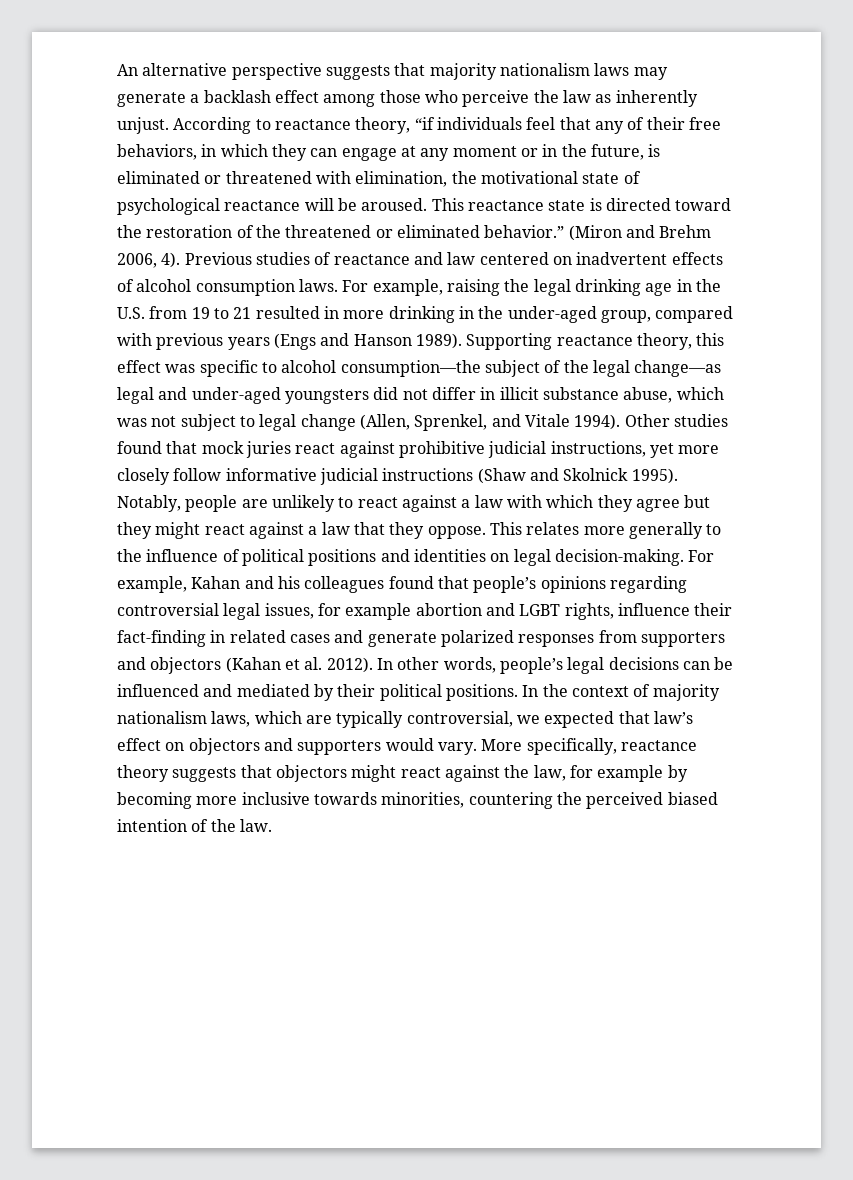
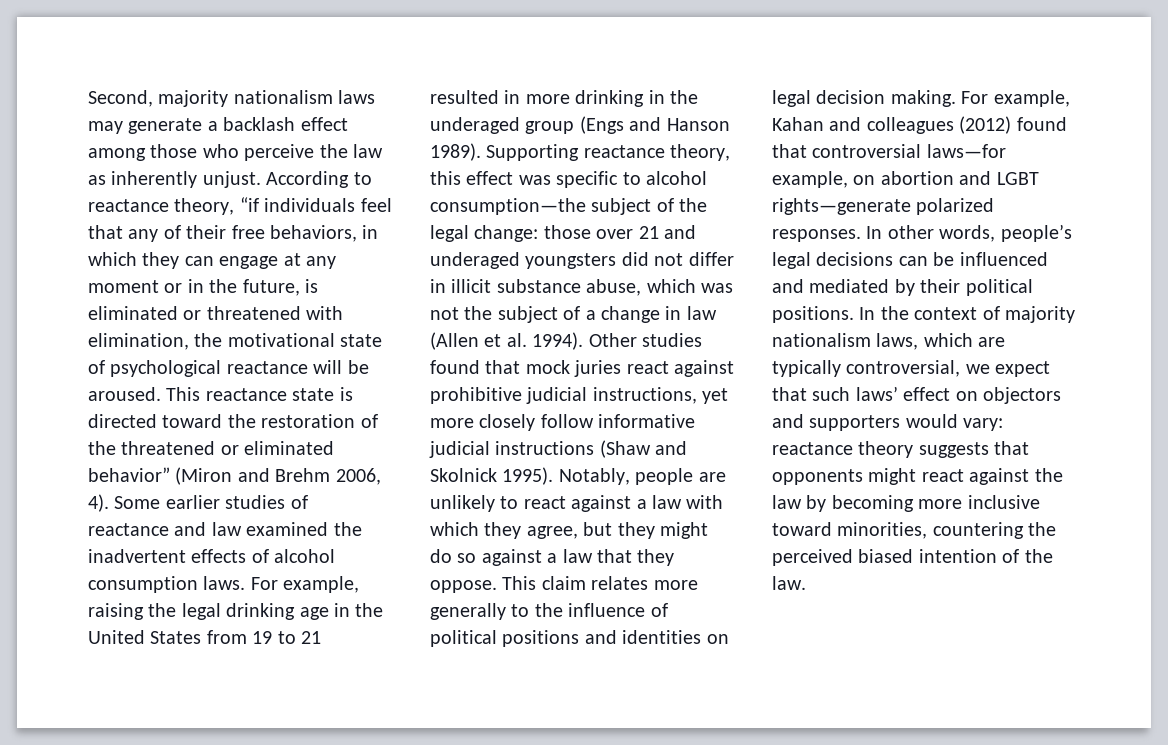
[117,63,426,80] An alternative perspective suggests that -> [88,90,153,107] Second,
[484,225,565,238] behavior.” -> [88,467,170,482] behavior”
[184,252,252,265] Previous -> [114,495,220,509] Some earlier
[479,252,572,265] centered on -> [246,522,362,536] examined the
[117,307,145,319] U.S. -> [88,630,202,644] United States
[507,306,734,323] [117,333,270,350] under-aged group, compared with previous years -> [430,117,575,134] underaged group
[634,360,722,377] [117,387,281,404] change—as legal and under-aged -> [474,225,696,242] [430,252,520,269] change: those over 21 and underaged
[180,414,570,431] subject to legal change (Allen, Sprenkel, and Vitale -> [464,306,717,323] [430,332,527,350] the subject of a change in law (Allen et al.
[635,499,680,512] agree -> [526,526,578,539] agree,
[204,524,245,535] react -> [430,549,477,563] do so
(522, 528) none -> [541,576,586,590] claim
[554,549,684,566] decision-making. -> [816,90,956,107] decision making.
[277,576,687,593] [117,603,733,620] [117,630,725,647] [117,657,373,674] his colleagues found that people’s opinions regarding controversial legal issues, for example abortion and LGBT rights, influence their fact-finding in related cases and generate polarized responses from supporters and objectors (Kahan et al. 2012). -> [866,116,1067,134] [772,144,1006,158] [772,171,1039,188] [772,198,995,215] [772,229,861,242] colleagues (2012) found that controversial laws—for example, on abortion and LGBT rights—generate polarized responses.
[544,711,693,728] expected that law’s -> [995,361,1051,377] [772,386,898,401] expect that such laws’
[437,738,617,755] vary. More specifically, -> [963,418,1004,431] vary:
[275,765,347,782] objectors -> [772,469,863,485] opponents
[533,765,664,782] law, for example -> [772,495,802,509] law
[313,792,377,805] towards -> [772,522,832,536] toward

